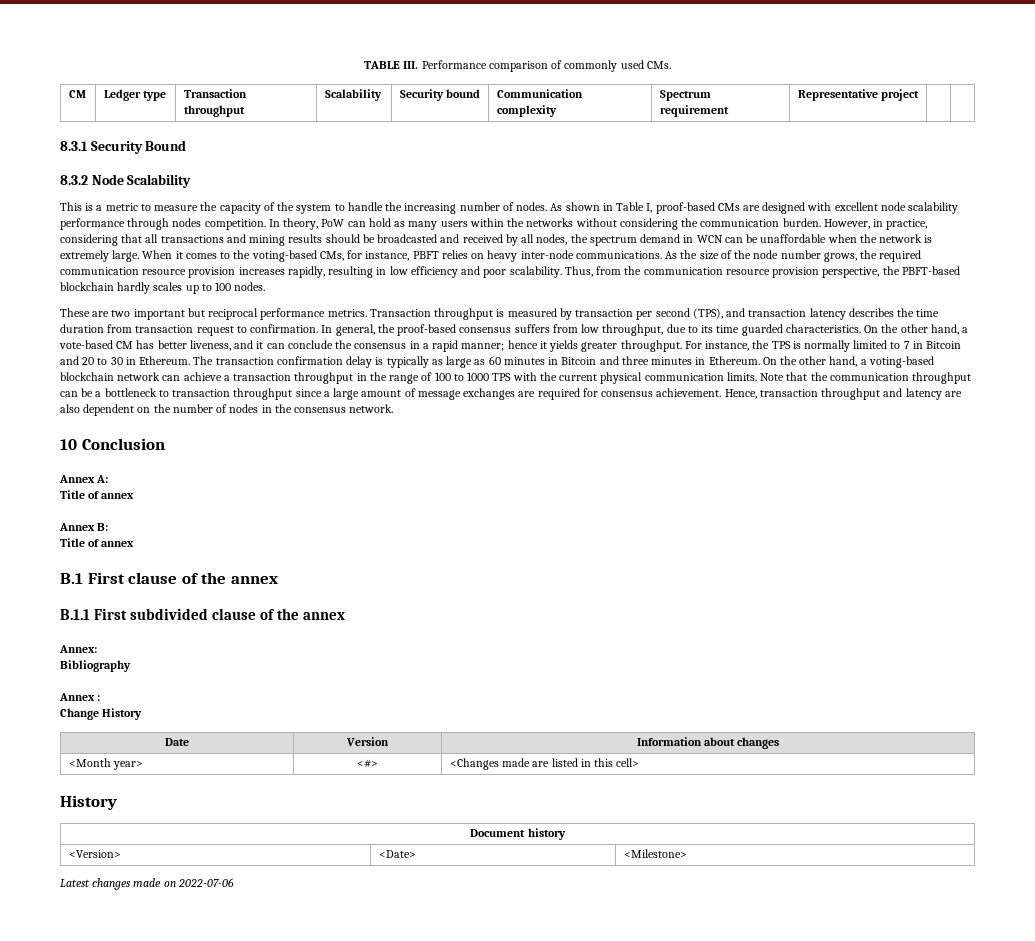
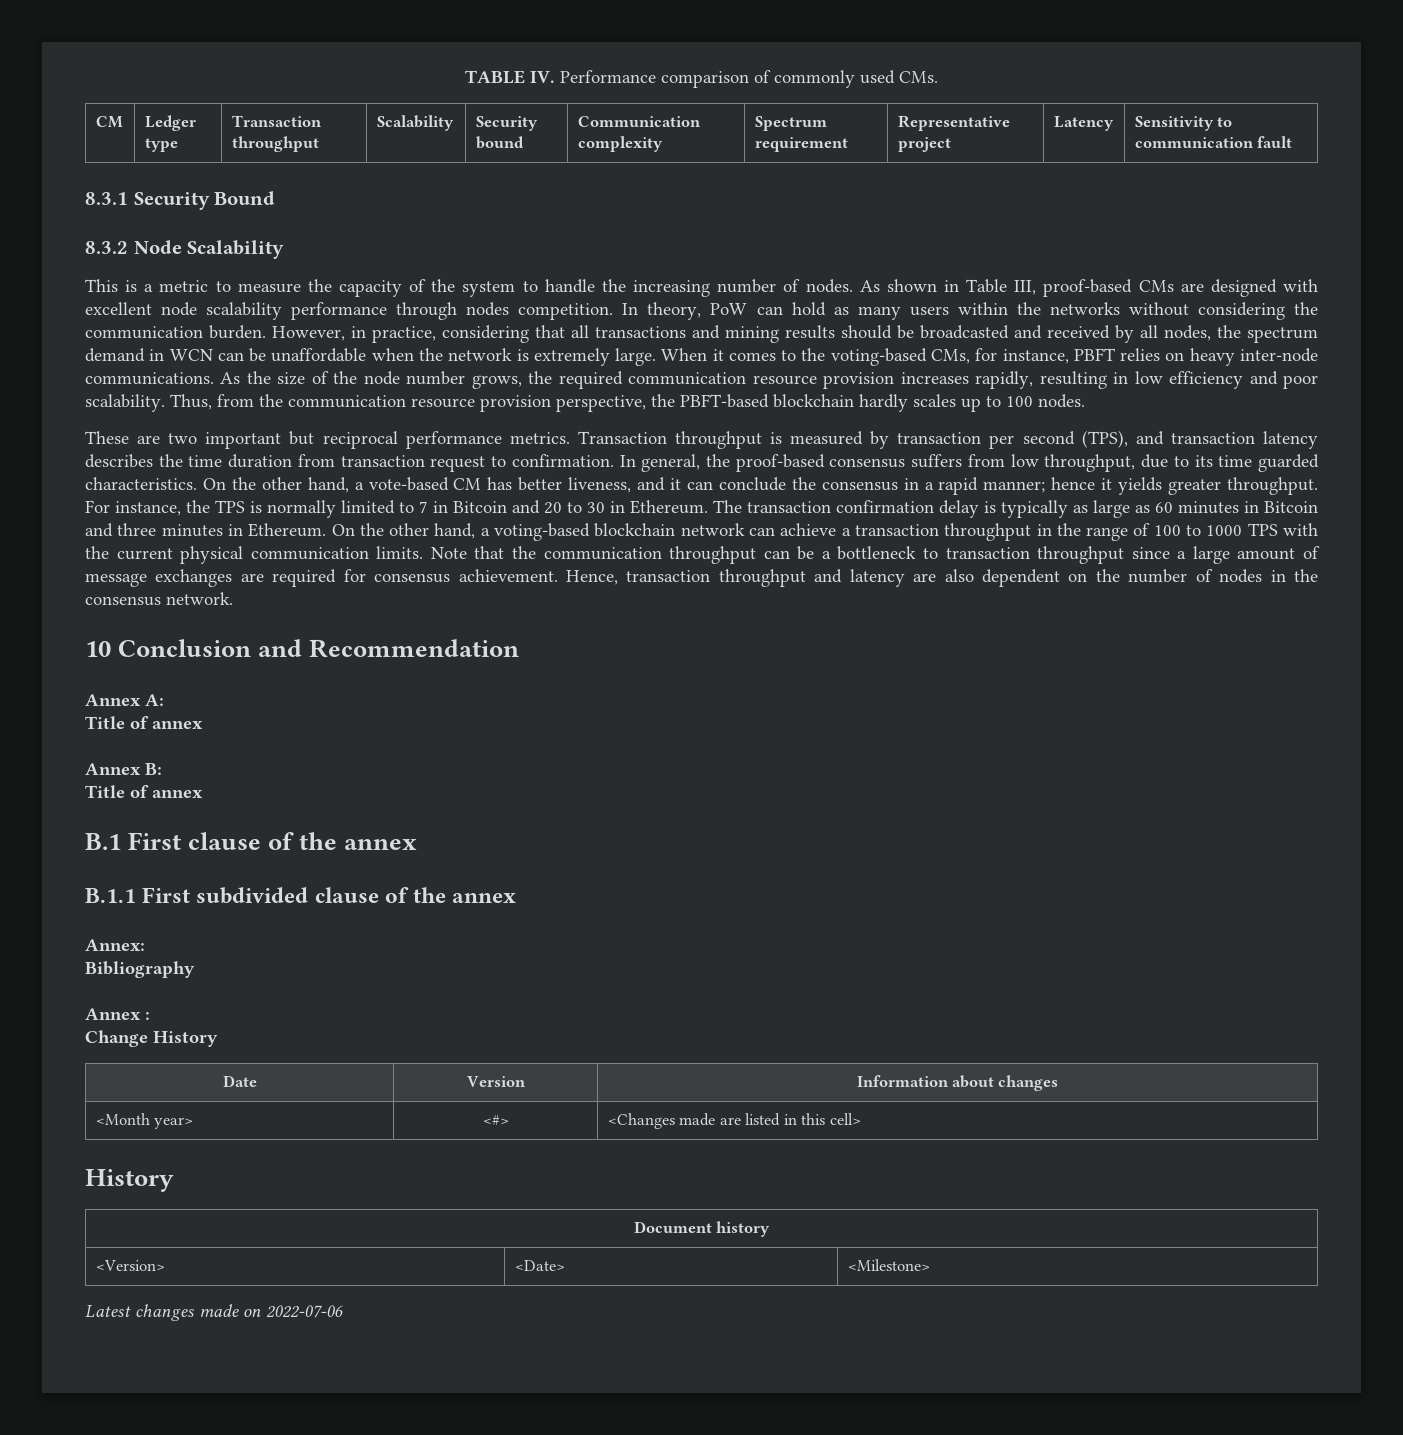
[403,61,419,69] III. -> [530,71,555,83] IV.
(920, 95) | -> [1053,116,1114,131] [1134,116,1233,131] [1134,136,1293,148] Latency | Sensitivity to communication fault
[646,203,653,213] I, -> [1014,280,1037,295] III,
(165, 444) none -> [258,639,520,658] and Recommendation

